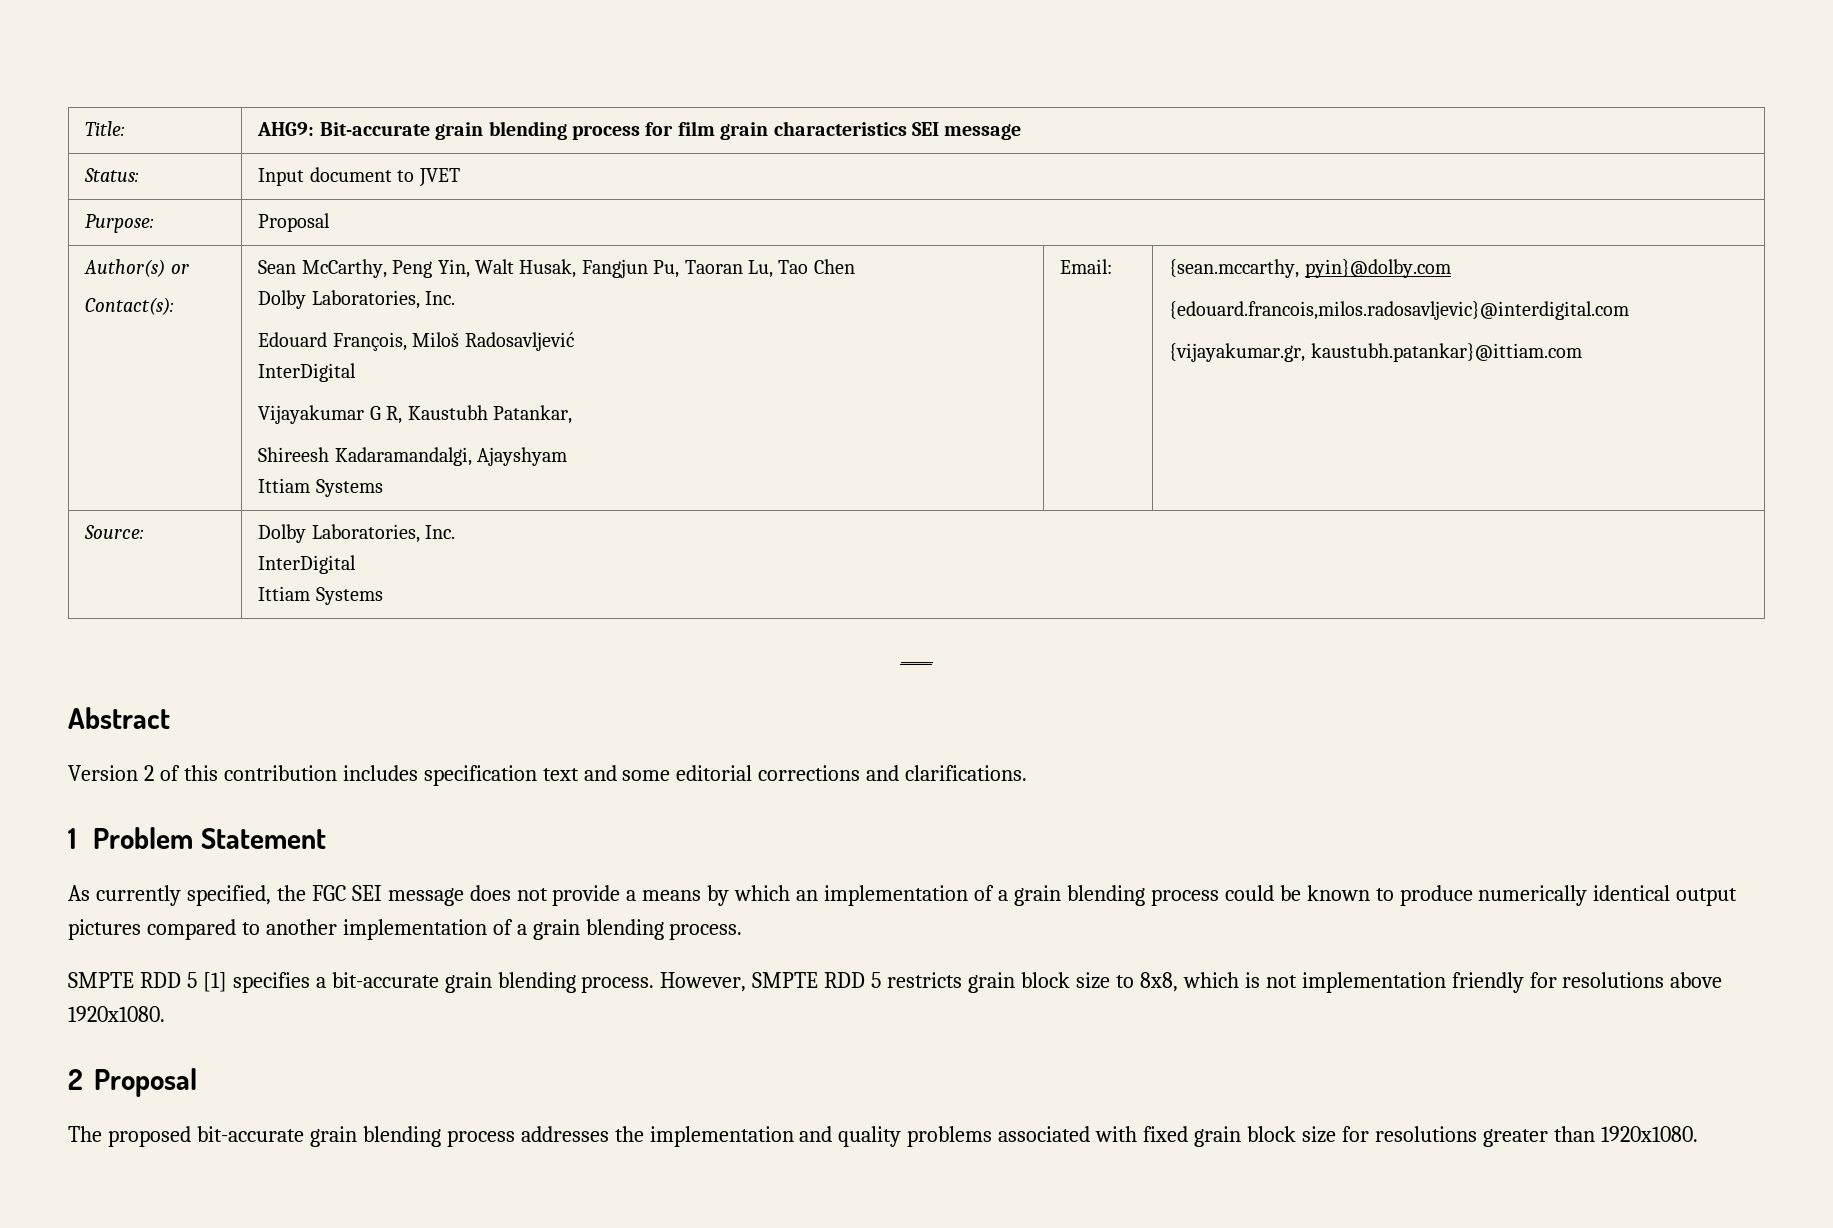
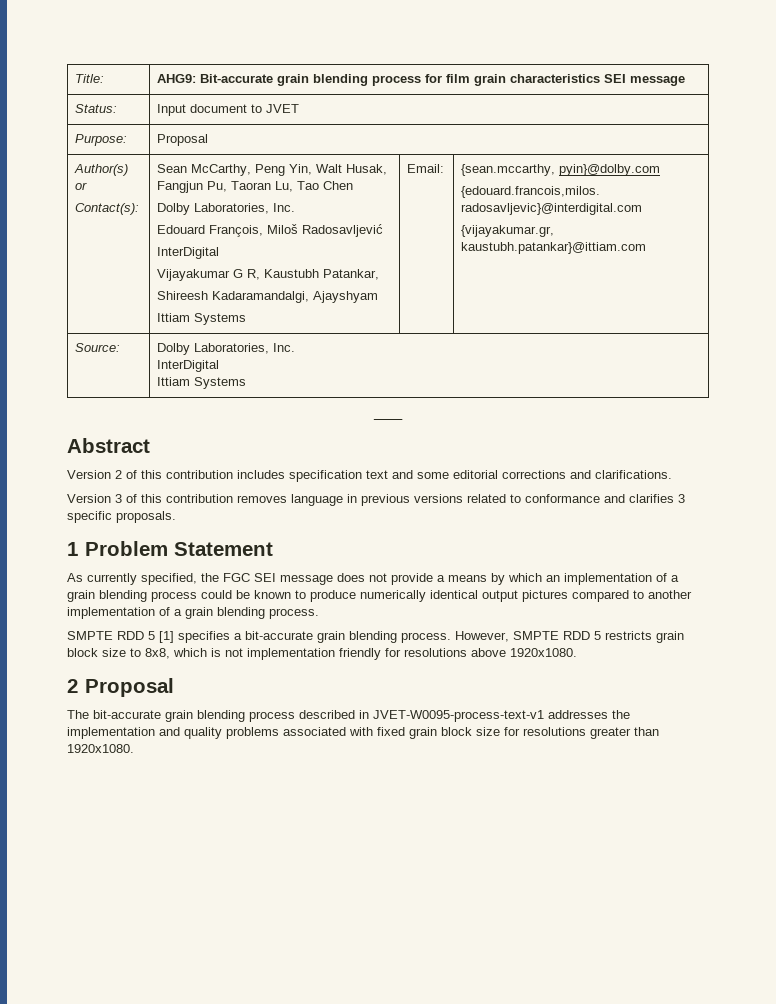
(1028, 773) none -> [67,494,685,506] [67,511,176,523] // Version 3 of this contribution removes language in previous versions related to conformance and clarifies 3 specific proposals.
[107,1126,191,1147] proposed -> (89, 714) none
(515, 1138) none -> [299,710,544,722] described in JVET-W0095-process-text-v1

